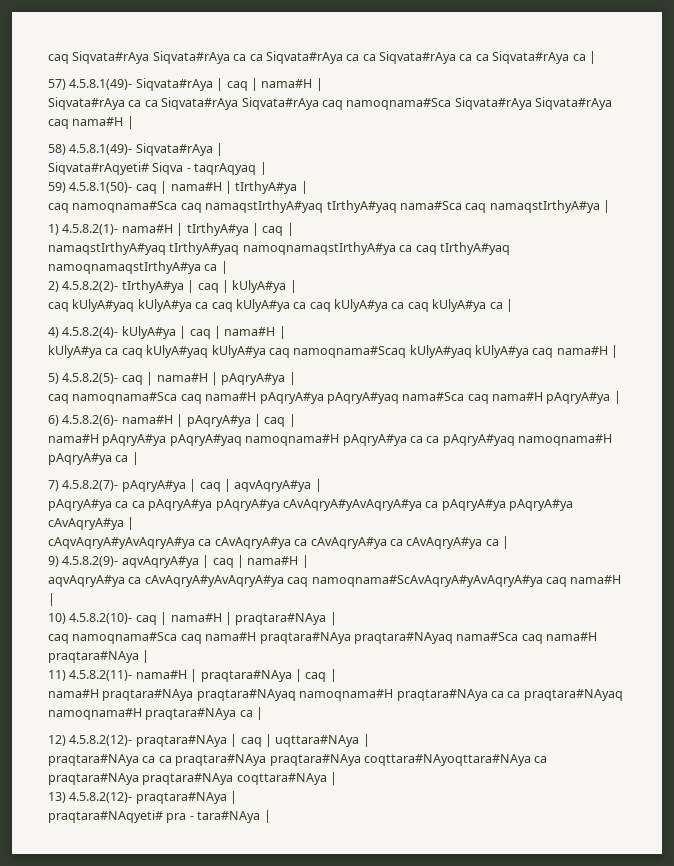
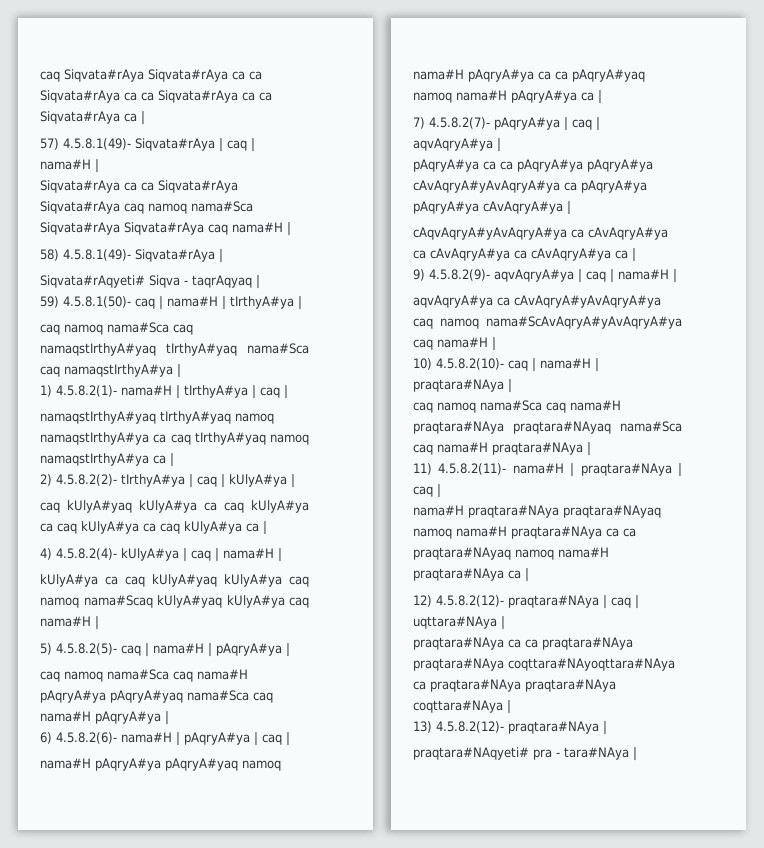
[346,98,452,110] namoqnama#Sca -> [148,201,253,214] namoq nama#Sca
[72,201,178,213] namoqnama#Sca -> [64,322,169,335] namoq nama#Sca
[242,242,396,255] namoqnamaqstIrthyA#ya -> [235,413,274,424] [40,432,149,445] namoq namaqstIrthyA#ya
[48,261,201,274] namoqnamaqstIrthyA#ya -> [270,434,309,445] [40,453,149,466] namoq namaqstIrthyA#ya
[293,346,407,358] namoqnama#Scaq -> [40,595,153,608] namoq nama#Scaq
[72,392,178,404] namoqnama#Sca -> [64,669,169,682] namoq nama#Sca
[245,434,340,446] namoqnama#H -> [242,760,281,771] [413,69,464,80] namoq nama#H
[518,434,612,446] namoqnama#H -> [413,90,507,103] namoq nama#H
[311,575,543,587] namoqnama#ScAvAqryA#yAvAqryA#ya -> [440,316,682,329] namoq nama#ScAvAqryA#yAvAqryA#ya
[72,632,178,644] namoqnama#Sca -> [437,400,542,413] namoq nama#Sca
[299,689,394,701] namoqnama#H -> [413,526,507,539] namoq nama#H
[48,708,142,720] namoqnama#H -> [515,547,609,560] namoq nama#H

